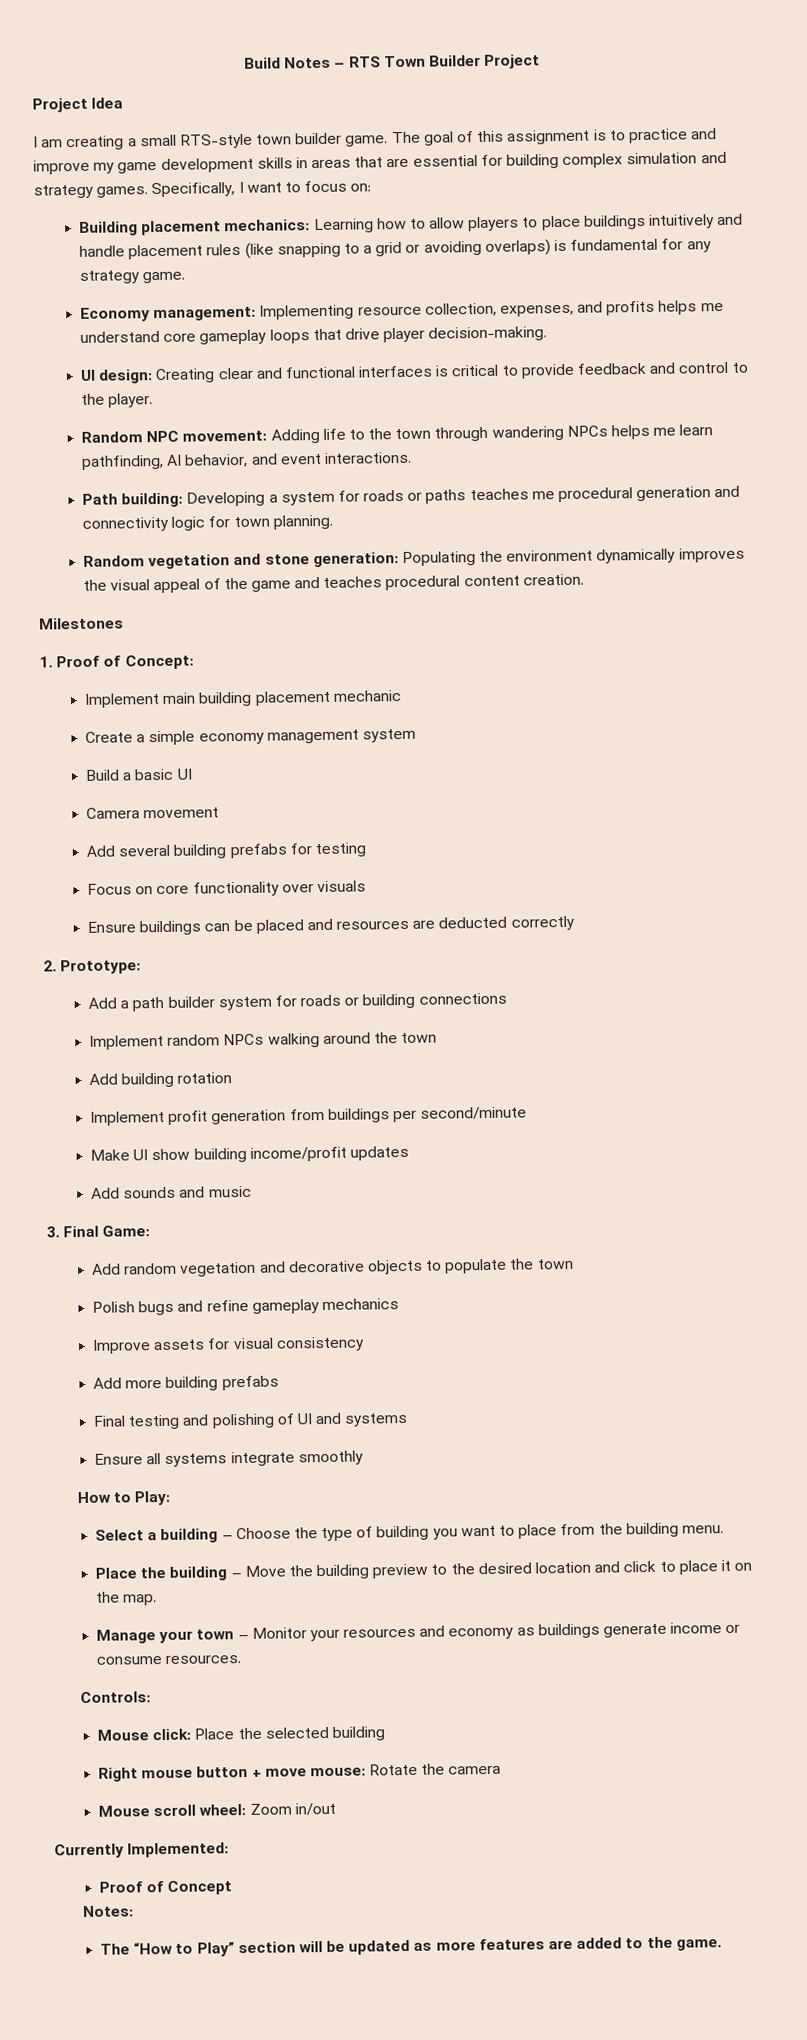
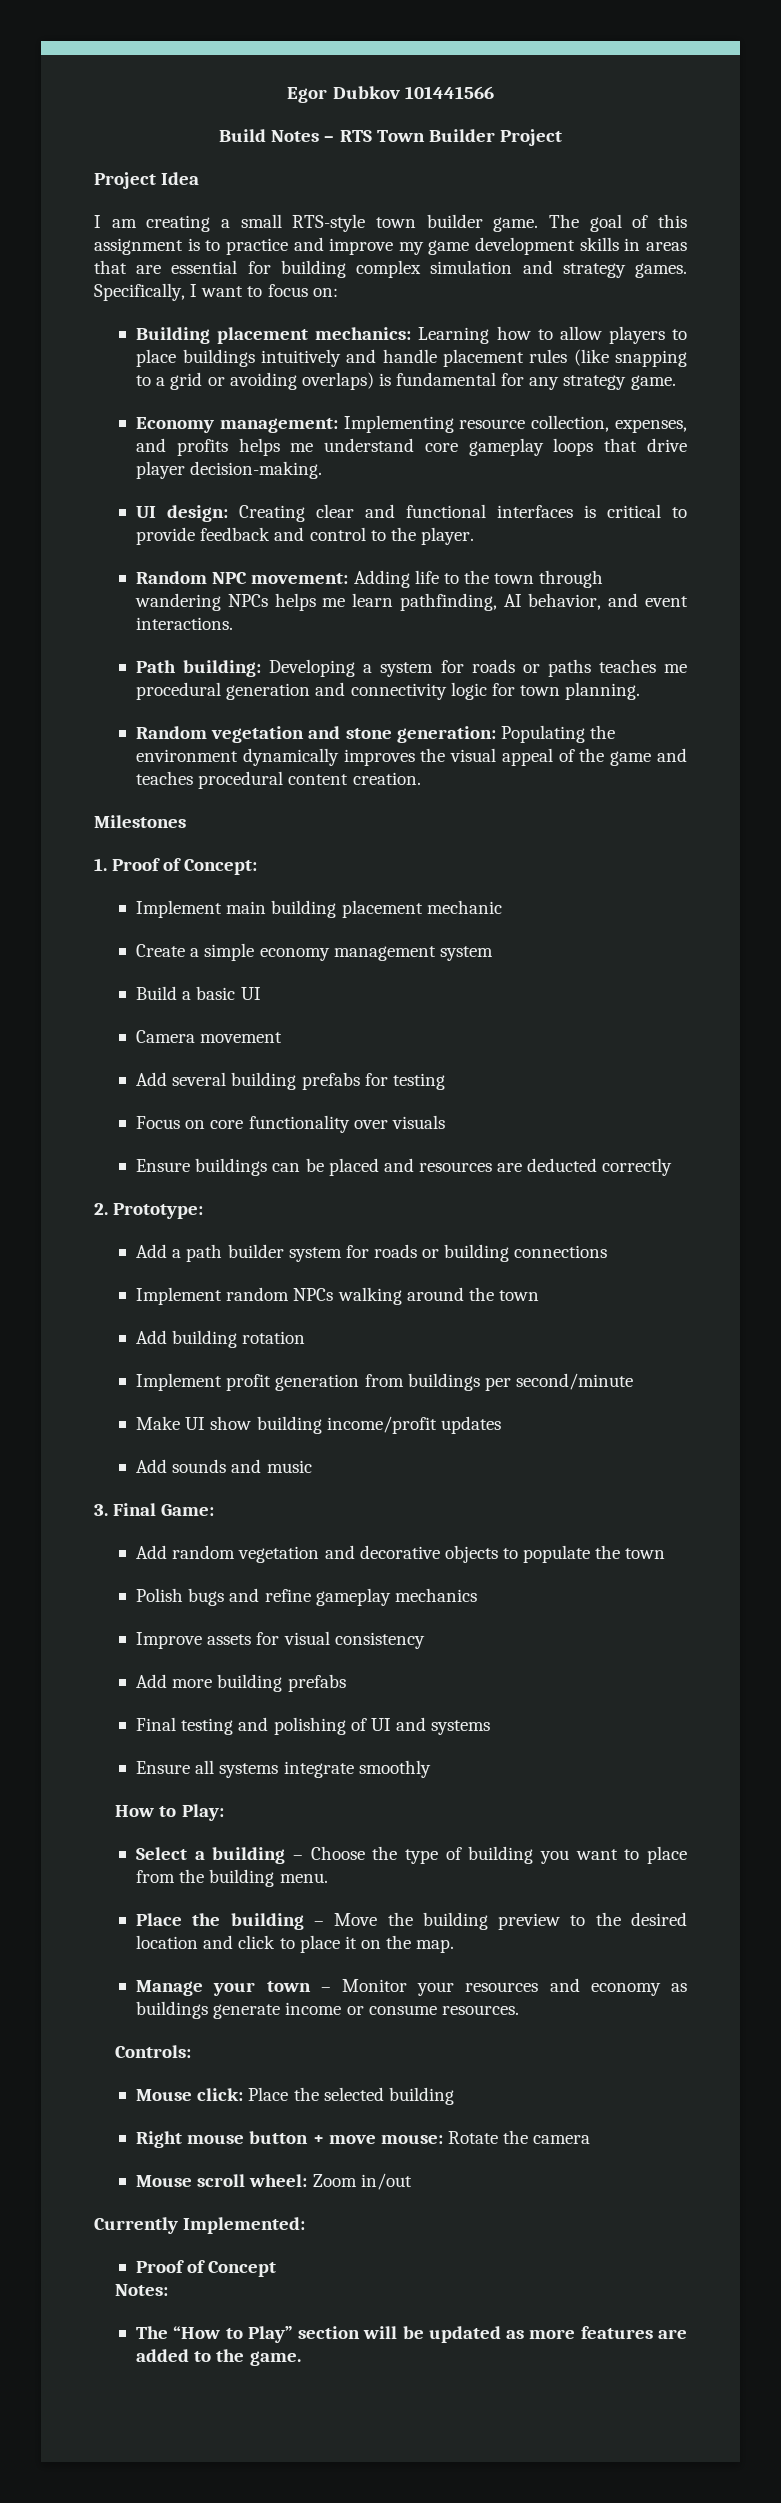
(243, 63) none -> [287,86,494,103] Egor Dubkov 101441566 //

